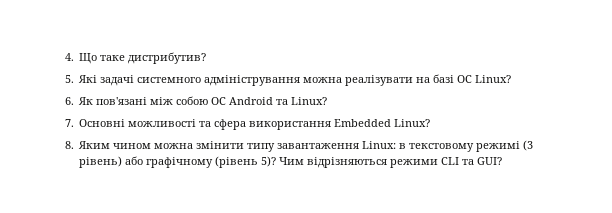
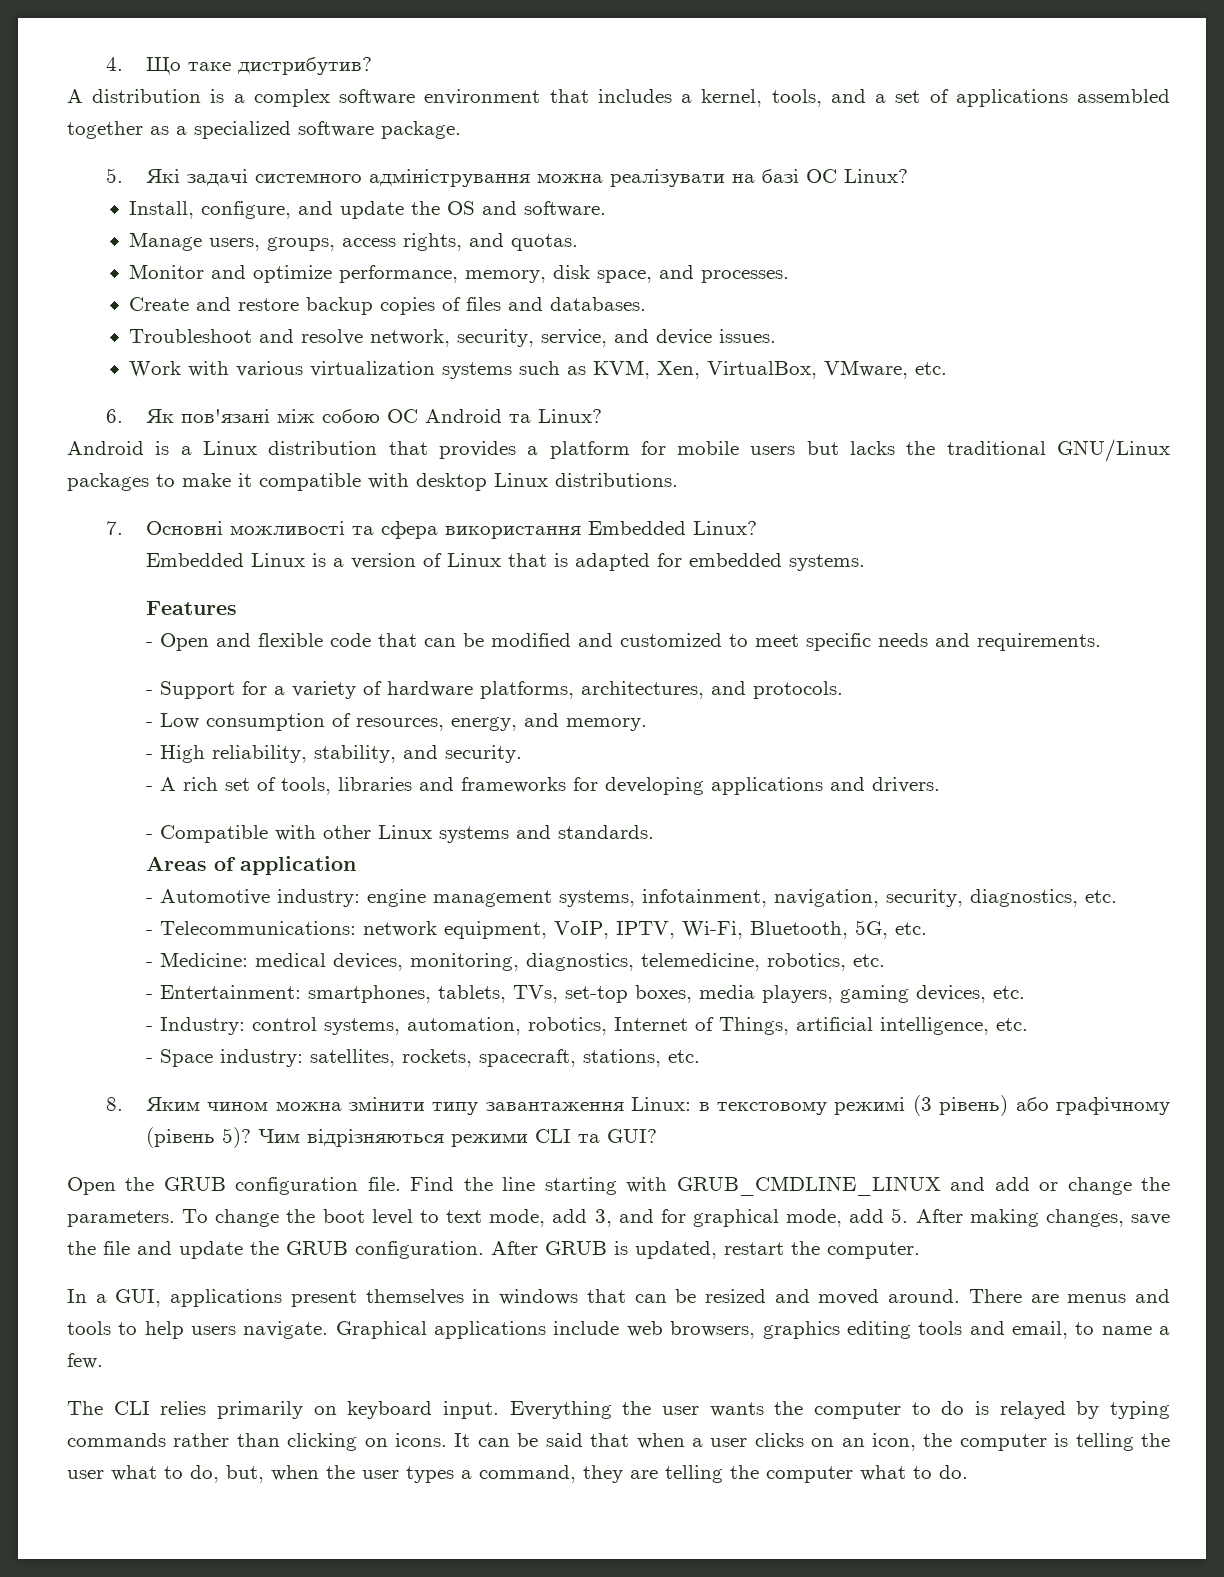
(207, 58) none -> [67,89,1171,107] [67,121,461,139] // A distribution is a complex software environment that includes a kernel, tools, and a set of applications assembled together as a specialized software package.
(512, 79) none -> [128,201,606,219] [128,232,578,251] [128,264,789,283] [128,297,646,315] [128,329,776,347] [128,360,947,379] // Install, configure, and update the OS and software. // Manage users, groups, access rights, and quotas. // Monitor and optimize performance, memory, disk space, and processes. // Create and restore backup copies of files and databases. // Troubleshoot and resolve network, security, service, and device issues. // Work with various virtualization systems such as KVM, Xen, VirtualBox, VMware, etc.
(328, 101) none -> [67,439,1170,462] [67,473,678,491] // Android is a Linux distribution that provides a platform for mobile users but lacks the traditional GNU/Linux packages to make it compatible with desktop Linux distributions.
(431, 123) none -> [145,553,865,571] [145,601,237,615] [145,633,1101,651] [145,681,843,699] [145,713,647,731] [145,745,522,763] [145,777,940,795] [145,825,654,843] [145,856,356,875] [145,889,1117,907] [145,920,927,939] [145,952,885,971] [145,985,1025,1003] [145,1017,1028,1035] [145,1049,700,1067] // Embedded Linux is a version of Linux that is adapted for embedded systems. // Features // - Open and flexible code that can be modified and customized to meet specific needs and requirements. // - Support for a variety of hardware platforms, architectures, and protocols. // - Low consumption of resources, energy, and memory. // - High reliability, stability, and security. // - A rich set of tools, libraries and frameworks for developing applications and drivers. // - Compatible with other Linux systems and standards. // Areas of application // - Automotive industry: engine management systems, infotainment, navigation, security, diagnostics, etc. // - Telecommunications: network equipment, VoIP, IPTV, Wi-Fi, Bluetooth, 5G, etc. // - Medicine: medical devices, monitoring, diagnostics, telemedicine, robotics, etc. // - Entertainment: smartphones, tablets, TVs, set-top boxes, media players, gaming devices, etc. // - Industry: control systems, automation, robotics, Internet of Things, artificial intelligence, etc. // - Space industry: satellites, rockets, spacecraft, stations, etc.
(503, 161) none -> [67,1176,1170,1196] [67,1208,1170,1227] [67,1241,920,1259] [67,1289,1170,1307] [67,1321,1170,1339] [67,1353,103,1369] [67,1401,1170,1419] [67,1433,1170,1451] [67,1465,968,1483] // Open the GRUB configuration file. Find the line starting with GRUB_CMDLINE_LINUX and add or change the parameters. To change the boot level to text mode, add 3, and for graphical mode, add 5. After making changes, save the file and update the GRUB configuration. After GRUB is updated, restart the computer. // In a GUI, applications present themselves in windows that can be resized and moved around. There are menus and tools to help users navigate. Graphical applications include web browsers, graphics editing tools and email, to name a few. // The CLI relies primarily on keyboard input. Everything the user wants the computer to do is relayed by typing commands rather than clicking on icons. It can be said that when a user clicks on an icon, the computer is telling the user what to do, but, when the user types a command, they are telling the computer what to do.

